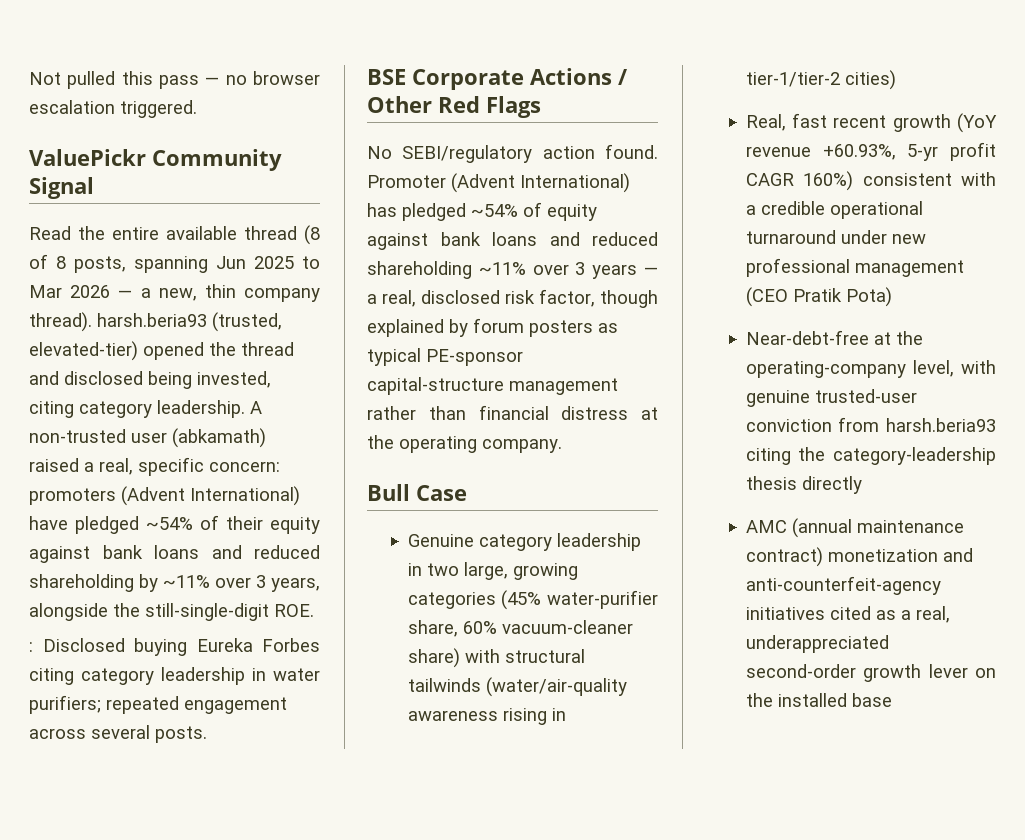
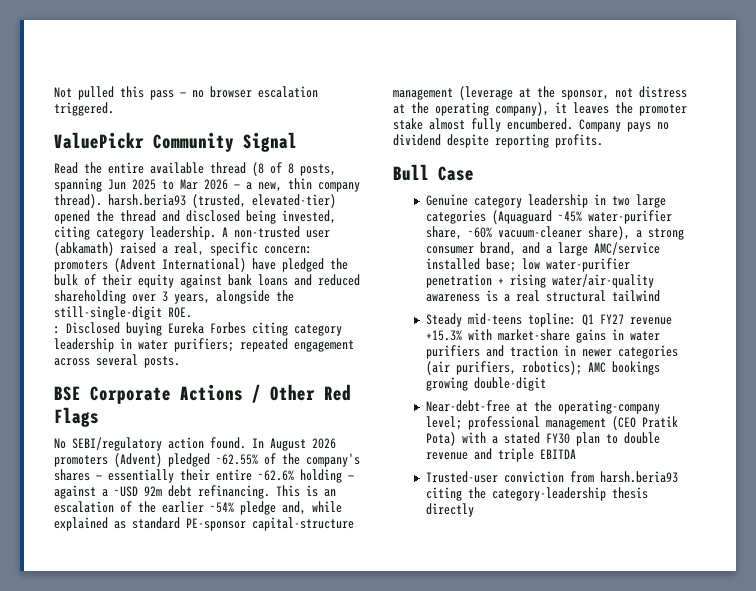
[146,517,193,530] ~54% -> [330,258,348,270] [54,274,78,286] the bulk
[139,574,210,592] by ~11% -> (126, 297) none
[367,173,630,193] [367,202,597,221] [367,232,658,250] [367,261,658,279] [367,289,658,308] [367,318,618,337] [367,348,523,366] [367,377,618,395] [367,405,658,420] [367,435,562,453] Promoter (Advent International) has pledged ~54% of equity against bank loans and reduced shareholding ~11% over 3 years — a real, disclosed risk factor, though explained by forum posters as typical PE-sponsor capital-structure management rather than financial distress at the operating company. -> [252,438,336,451] [54,453,360,467] [54,469,354,483] [54,485,336,499] [54,501,342,515] [54,517,354,531] [393,86,687,100] [393,102,687,116] [393,118,669,132] [393,134,603,148] In August 2026 promoters (Advent) pledged ~62.55% of the company's shares — essentially their entire ~62.6% holding — against a ~USD 92m debt refinancing. This is an escalation of the earlier ~54% pledge and, while explained as standard PE-sponsor capital-structure management (leverage at the sponsor, not distress at the operating company), it leaves the promoter stake almost fully encumbered. Company pays no dividend despite reporting profits.
[463,562,578,580] [407,590,658,610] [407,620,633,637] [407,648,585,668] [407,677,627,697] [407,708,566,725] [745,70,896,90] [745,113,997,133] [745,142,996,161] [745,171,996,191] [745,201,923,219] [745,230,926,244] large, growing categories (45% water-purifier share, 60% vacuum-cleaner share) with structural tailwinds (water/air-quality awareness rising in tier-1/tier-2 cities) // Real, fast recent growth (YoY revenue +60.93%, 5-yr profit CAGR 160%) consistent with a credible operational turnaround under new -> [636,194,667,208] [426,210,673,224] [426,226,685,240] [426,242,661,256] [426,258,631,272] [426,274,655,288] [426,290,661,302] [426,313,673,327] [426,329,661,343] [426,345,679,359] [426,361,661,375] [426,377,547,391] [426,400,661,414] [426,416,463,430] large categories (Aquaguard ~45% water-purifier share, ~60% vacuum-cleaner share), a strong consumer brand, and a large AMC/service installed base; low water-purifier penetration + rising water/air-quality awareness is a real structural tailwind // Steady mid-teens topline: Q1 FY27 revenue +15.3% with market-share gains in water purifiers and traction in newer categories (air purifiers, robotics); AMC bookings growing double-digit // Near-debt-free at the operating-company level;
[745,330,923,345] [745,360,996,378] [745,389,917,407] // Near-debt-free at the operating-company level, with genuine trusted-user -> [462,432,661,446] [426,448,577,462] [426,471,499,483] with a stated FY30 plan to double revenue and triple EBITDA // Trusted-user
[745,518,964,538] [745,547,973,567] [745,576,941,595] [745,606,950,623] [745,635,889,653] [745,664,996,682] [745,693,892,707] // AMC (annual maintenance contract) monetization and anti-counterfeit-agency initiatives cited as a real, underappreciated second-order growth lever on the installed base -> (475, 510) none

